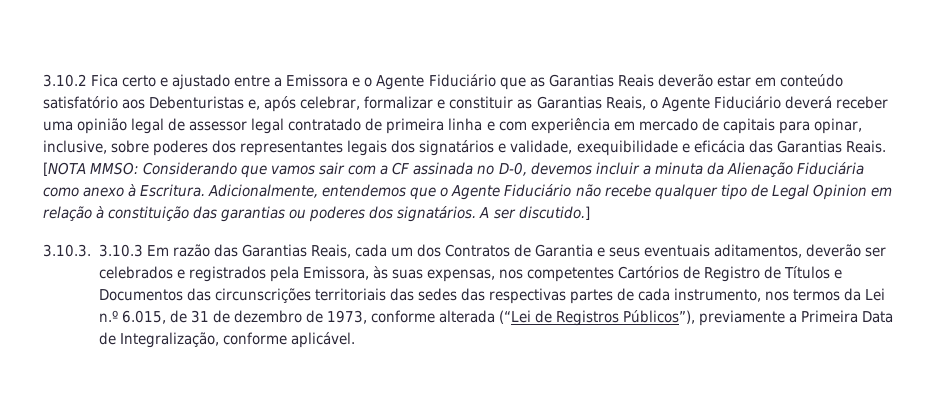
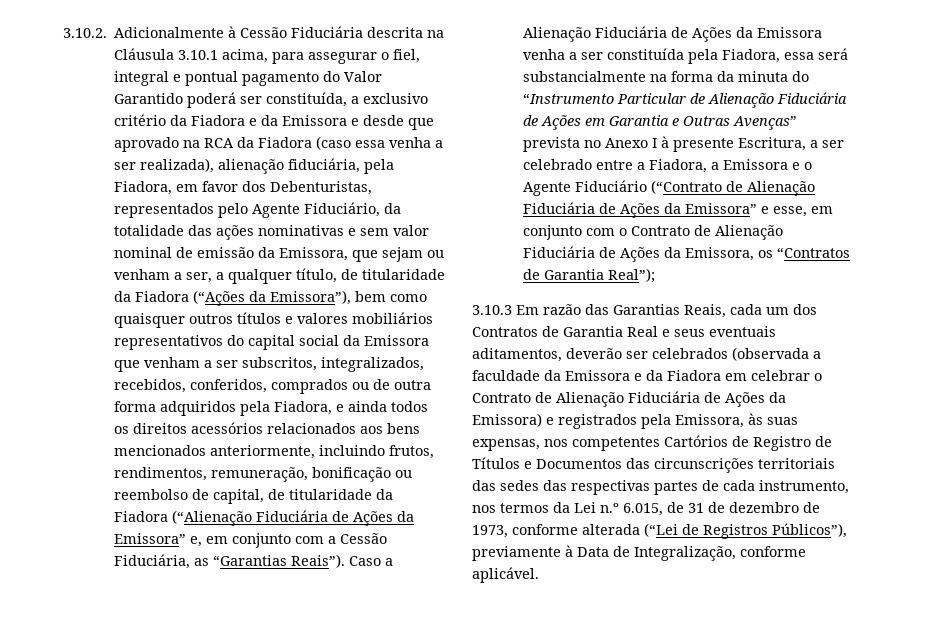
[43,74,271,90] 3.10.2 Fica certo e ajustado entre -> [63,26,445,38] [114,48,421,64] [114,71,383,86] [114,92,429,108] [114,114,435,130] [114,136,444,152] [114,158,395,174] [114,181,373,195] [114,202,402,218] [114,225,430,240] [114,247,445,262] [114,268,446,284] [114,290,428,306] [114,312,434,328] [114,335,430,350] [114,357,425,372] [114,379,432,394] [114,401,429,416] [114,422,421,434] [114,445,435,459] [114,467,413,482] [114,489,394,504] [114,510,415,526] [114,533,388,548] [114,554,394,569] [523,26,823,42] [523,48,849,64] [523,71,810,82] [523,92,848,108] [523,115,798,130] [523,136,845,152] [523,159,708,173] 3.10.2. Adicionalmente à Cessão Fiduciária descrita na Cláusula 3.10.1 acima, para assegurar o fiel, integral e pontual pagamento do Valor Garantido poderá ser constituída, a exclusivo critério da Fiadora e da Emissora e desde que aprovado na RCA da Fiadora (caso essa venha a ser realizada), alienação fiduciária, pela Fiadora, em favor dos Debenturistas, representados pelo Agente Fiduciário, da totalidade das ações nominativas e sem valor nominal de emissão da Emissora, que sejam ou venham a ser, a qualquer título, de titularidade da Fiadora (“Ações da Emissora”), bem como quaisquer outros títulos e valores mobiliários representativos do capital social da Emissora que venham a ser subscritos, integralizados, recebidos, conferidos, comprados ou de outra forma adquiridos pela Fiadora, e ainda todos os direitos acessórios relacionados aos bens mencionados anteriormente, incluindo frutos, rendimentos, remuneração, bonificação ou reembolso de capital, de titularidade da Fiadora (“Alienação Fiduciária de Ações da Emissora” e, em conjunto com a Cessão Fiduciária, as “Garantias Reais”). Caso a Alienação Fiduciária de Ações da Emissora venha a ser constituída pela Fiadora, essa será substancialmente na forma da minuta do “Instrumento Particular de Alienação Fiduciária de Ações em Garantia e Outras Avenças” prevista no Anexo I à presente Escritura, a ser celebrado entre a Fiadora,
[499,74,843,90] [43,96,888,112] [43,118,862,134] [43,140,886,156] [43,162,864,178] [43,184,892,200] [43,206,590,222] [43,244,91,257] que as Garantias Reais deverão estar em conteúdo satisfatório aos Debenturistas e, após celebrar, formalizar e constituir as Garantias Reais, o Agente Fiduciário deverá receber uma opinião legal de assessor legal contratado de primeira linha e com experiência em mercado de capitais para opinar, inclusive, sobre poderes dos representantes legais dos signatários e validade, exequibilidade e eficácia das Garantias Reais. [NOTA MMSO: Considerando que vamos sair com a CF assinada no D-0, devemos incluir a minuta da Alienação Fiduciária como anexo à Escritura. Adicionalmente, entendemos que o Agente Fiduciário não recebe qualquer tipo de Legal Opinion em relação à constituição das garantias ou poderes dos signatários. A ser discutido.] // 3.10.3. -> [651,180,816,196] [523,202,834,218] [523,225,784,240] [523,246,851,262] [523,268,656,283] (“Contrato de Alienação Fiduciária de Ações da Emissora” e esse, em conjunto com o Contrato de Alienação Fiduciária de Ações da Emissora, os “Contratos de Garantia Real”); //
(594, 250) none -> [627,326,658,337] Real
(173, 272) none -> [732,347,821,361] [472,370,822,381] [472,391,786,407] [472,413,542,427] (observada a faculdade da Emissora e da Fiadora em celebrar o Contrato de Alienação Fiduciária de Ações da Emissora)
[789,310,859,323] a Primeira -> [565,545,573,557] à

